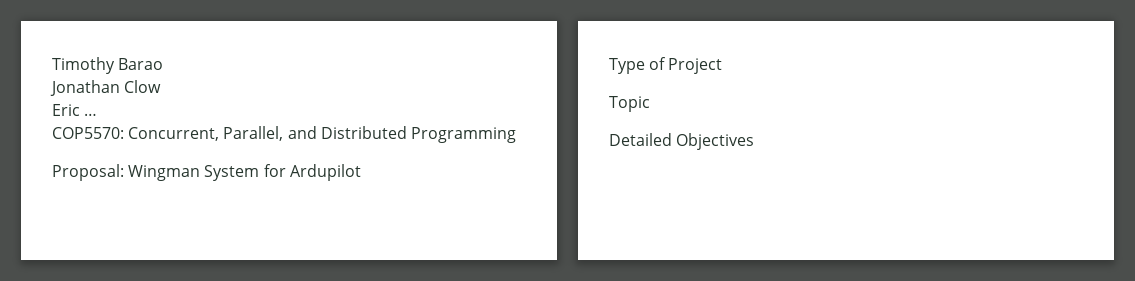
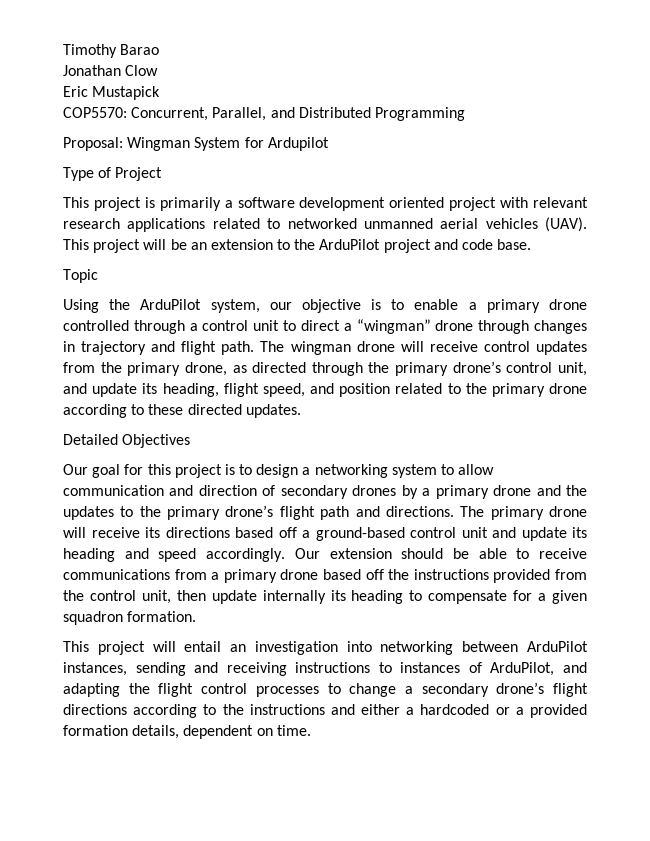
[84,113,98,116] … -> [92,86,161,100] Mustapick
[609,96,650,112] [609,133,755,150] Topic // Detailed Objectives -> [63,197,588,211] [63,217,587,232] [63,239,532,253] [63,269,98,283] [63,299,587,313] [63,319,587,334] [63,341,587,355] [63,361,587,376] [63,383,588,397] [63,404,301,418] [63,434,191,448] [63,464,495,478] [63,485,587,499] [63,505,587,520] [63,527,587,541] [63,548,587,562] [63,569,588,583] [63,590,588,604] [63,611,197,625] [63,641,588,655] [63,662,587,676] [63,682,588,697] [63,704,587,718] [63,725,311,739] This project is primarily a software development oriented project with relevant research applications related to networked unmanned aerial vehicles (UAV). This project will be an extension to the ArduPilot project and code base. // Topic // Using the ArduPilot system, our objective is to enable a primary drone controlled through a control unit to direct a “wingman” drone through changes in trajectory and flight path. The wingman drone will receive control updates from the primary drone, as directed through the primary drone’s control unit, and update its heading, flight speed, and position related to the primary drone according to these directed updates. // Detailed Objectives // Our goal for this project is to design a networking system to allow communication and direction of secondary drones by a primary drone and the updates to the primary drone’s flight path and directions. The primary drone will receive its directions based off a ground-based control unit and update its heading and speed accordingly. Our extension should be able to receive communications from a primary drone based off the instructions provided from the control unit, then update internally its heading to compensate for a given squadron formation. // This project will entail an investigation into networking between ArduPilot instances, sending and receiving instructions to instances of ArduPilot, and adapting the flight control processes to change a secondary drone’s flight directions according to the instructions and either a hardcoded or a provided formation details, dependent on time.

